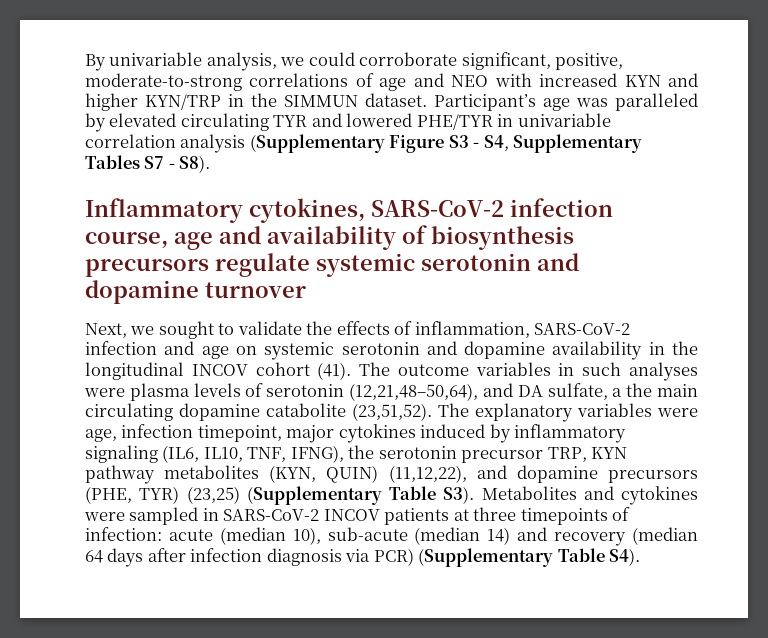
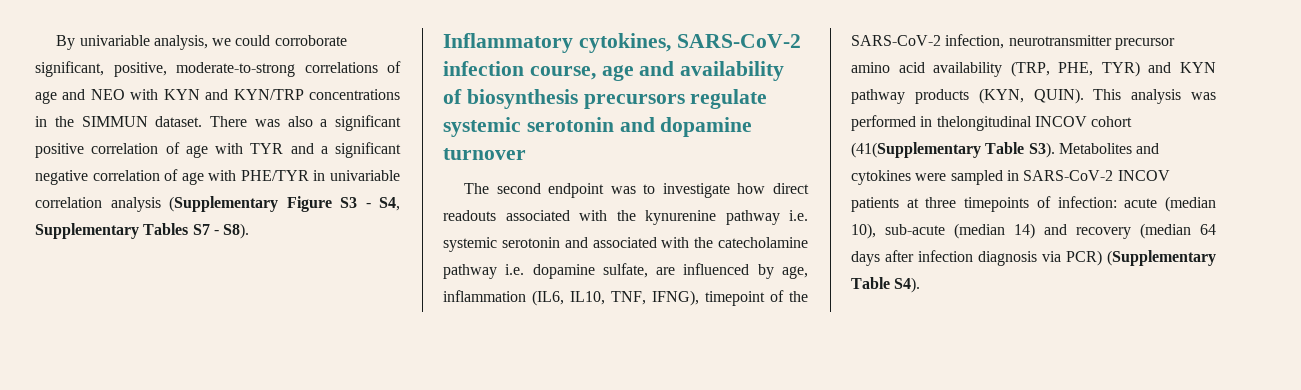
[539,73,618,87] increased -> (159, 94) none
[85,93,221,111] higher KYN/TRP -> [233,89,400,100] KYN/TRP concentrations
[434,93,698,111] [85,113,413,132] Participant’s age was paralleled by elevated circulating TYR and lowered -> [210,115,401,131] [35,142,401,158] [35,169,237,185] There was also a significant positive correlation of age with TYR and a significant negative correlation of age with
[85,321,631,339] [85,341,698,360] [85,362,698,381] [84,383,699,401] [85,403,698,422] [85,424,627,443] [85,445,628,463] [85,465,698,484] [85,486,382,505] Next, we sought to validate the effects of inflammation, SARS-CoV-2 infection and age on systemic serotonin and dopamine availability in the longitudinal INCOV cohort (41). The outcome variables in such analyses were plasma levels of serotonin (12,21,48–50,64), and DA sulfate, a the main circulating dopamine catabolite (23,51,52). The explanatory variables were age, infection timepoint, major cytokines induced by inflammatory signaling (IL6, IL10, TNF, IFNG), the serotonin precursor TRP, KYN pathway metabolites (KYN, QUIN) (11,12,22), and dopamine precursors (PHE, TYR) (23,25) (Supplementary -> [464,183,809,198] [443,210,808,225] [443,237,808,252] [443,263,808,279] [443,290,808,306] [851,34,1175,50] [851,61,1216,77] [851,88,1216,104] [851,115,1133,131] [851,142,981,158] The second endpoint was to investigate how direct readouts associated with the kynurenine pathway i.e. systemic serotonin and associated with the catecholamine pathway i.e. dopamine sulfate, are influenced by age, inflammation (IL6, IL10, TNF, IFNG), timepoint of the SARS-CoV-2 infection, neurotransmitter precursor amino acid availability (TRP, PHE, TYR) and KYN pathway products (KYN, QUIN). This analysis was performed in thelongitudinal INCOV cohort (41(Supplementary

